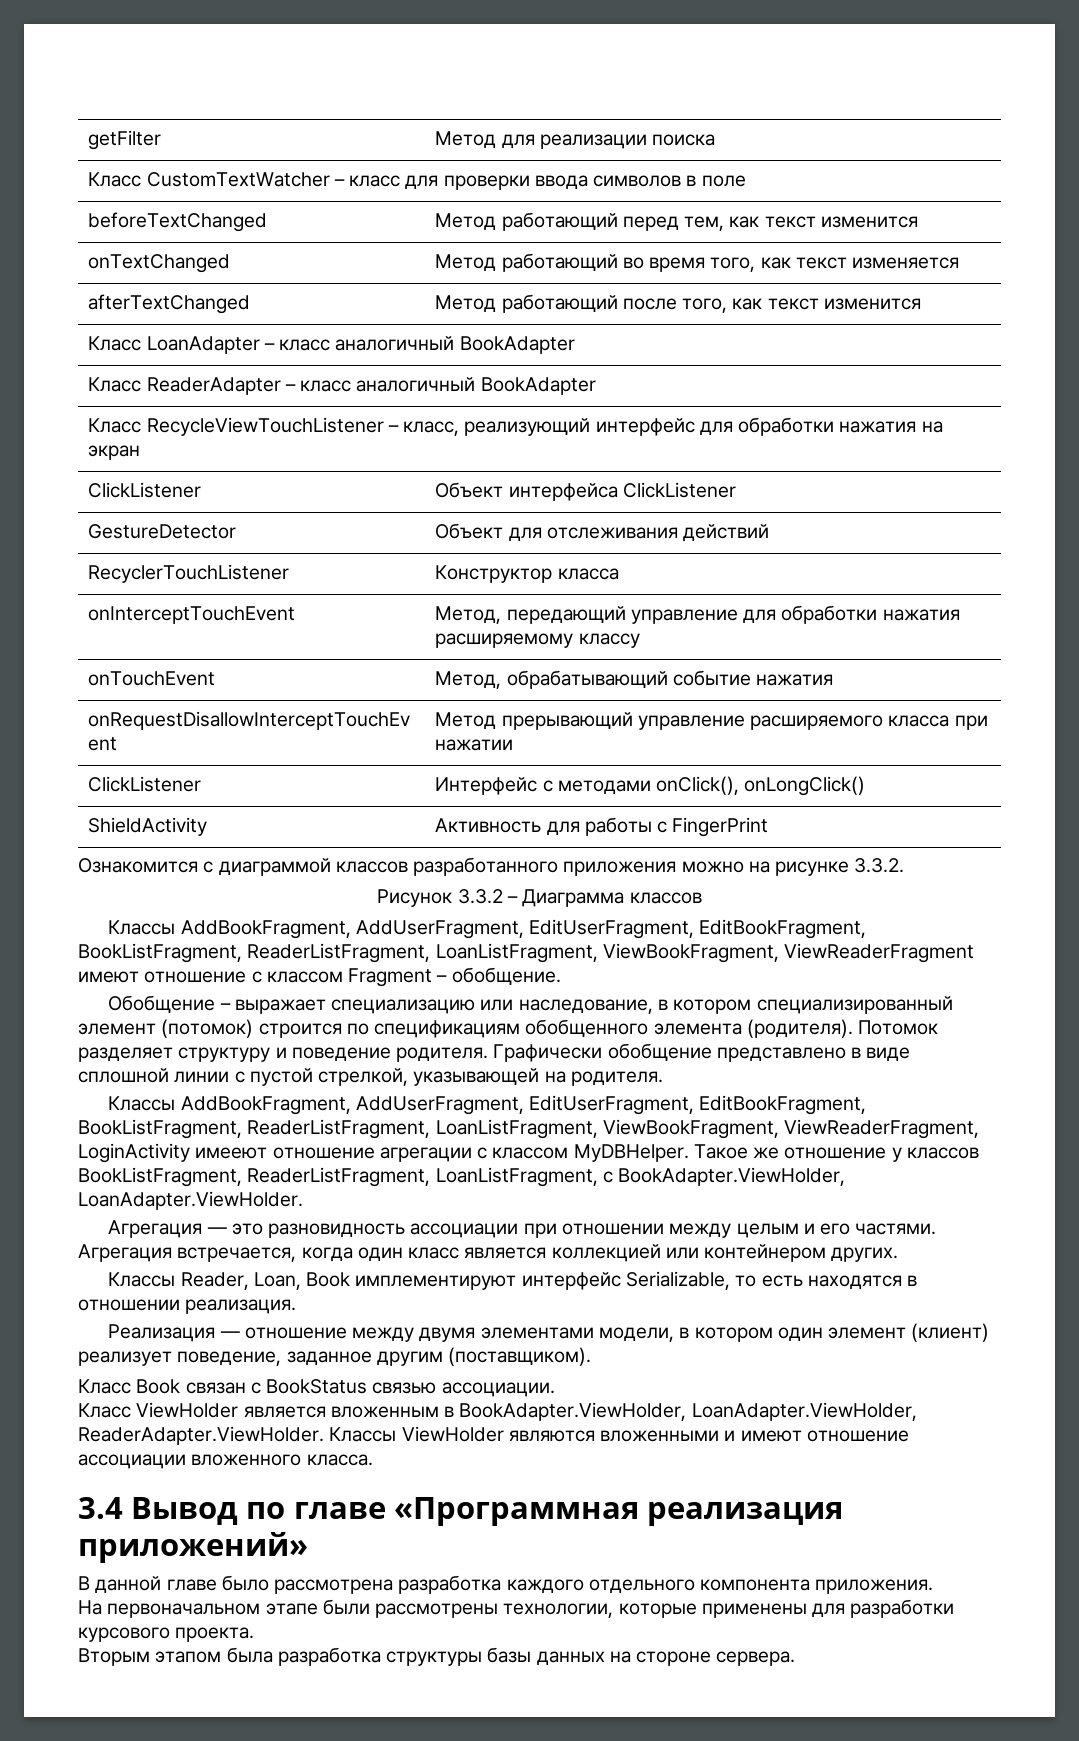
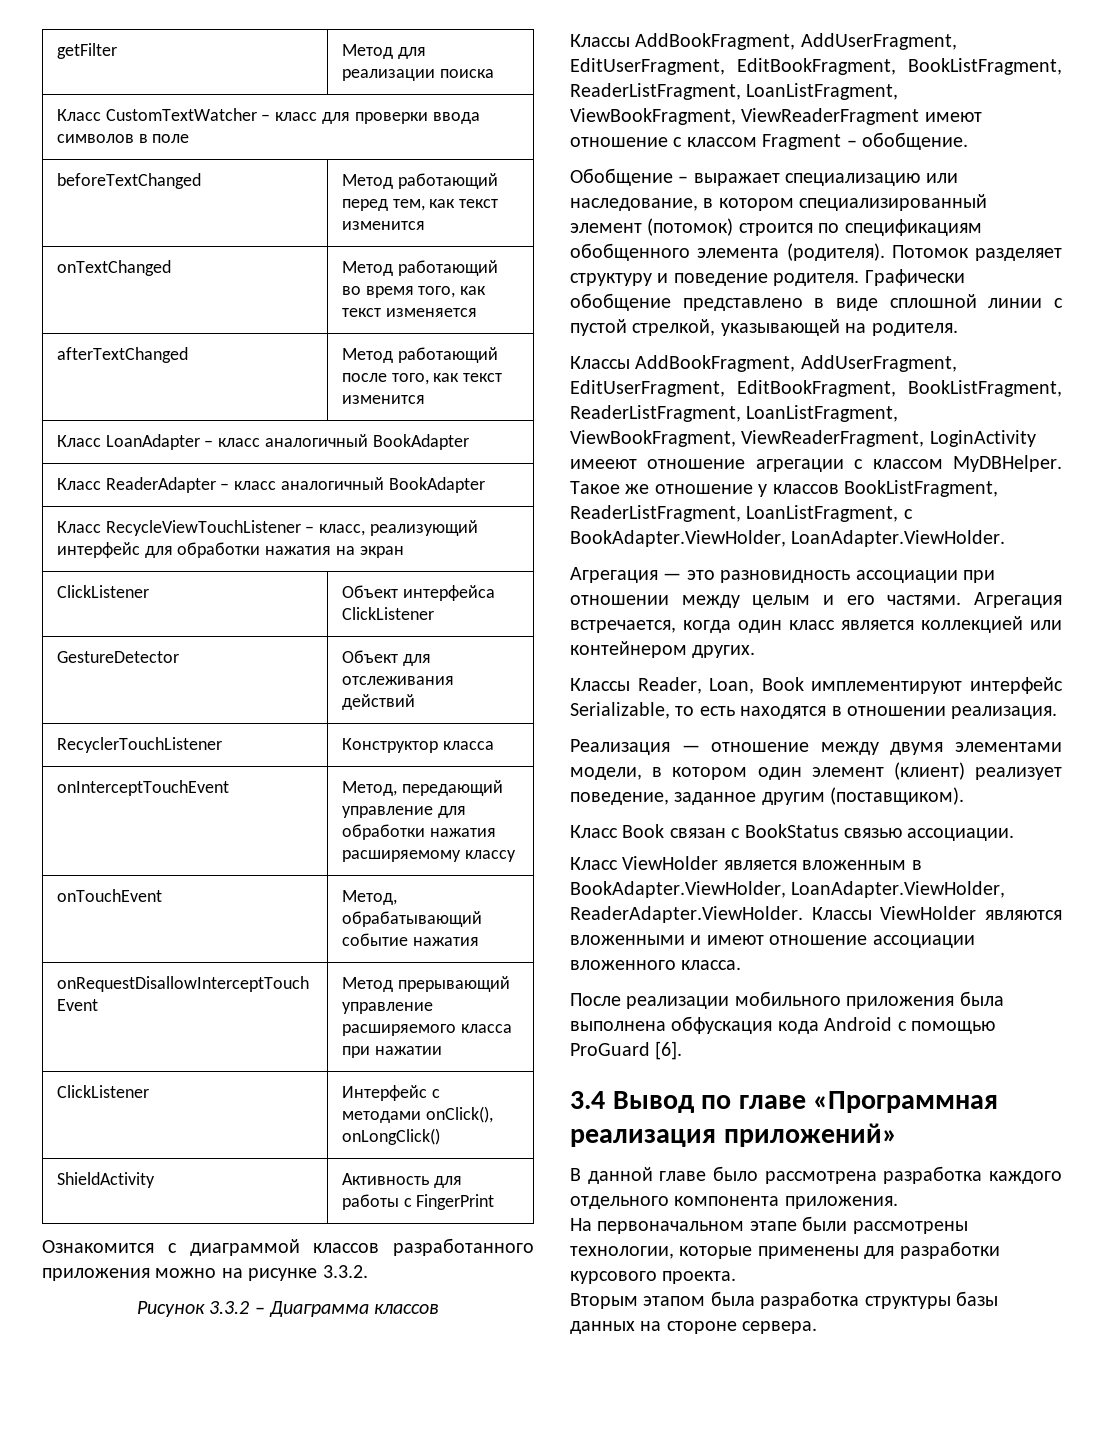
(373, 1460) none -> [570,991,1004,1009] [570,1016,995,1034] [570,1041,683,1060] // После реализации мобильного приложения была выполнена обфускация кода Android с помощью ProGuard [6].

